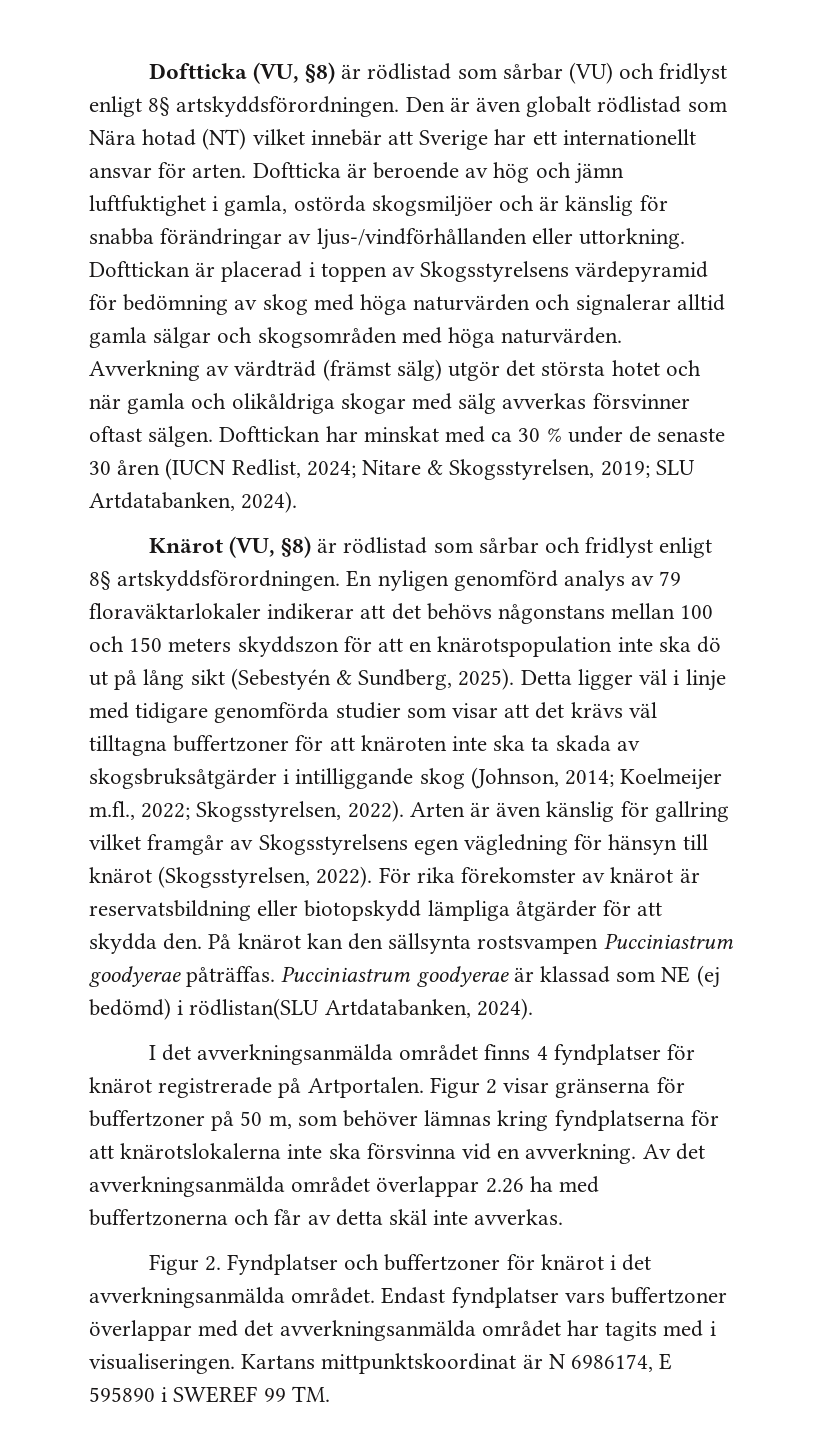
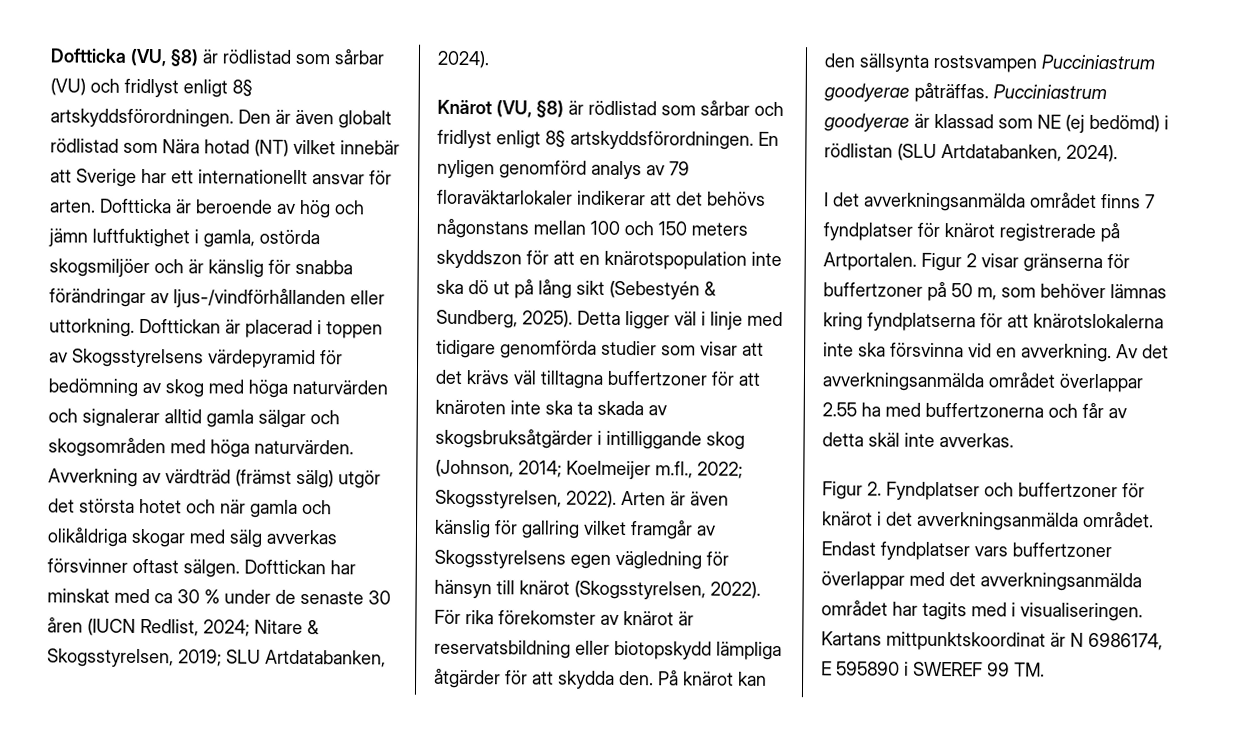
[189,998,320,1020] rödlistan(SLU -> [824,143,937,161] rödlistan (SLU
[536,1046,548,1060] 4 -> [1145,194,1155,209] 7
[485,1178,524,1193] 2.26 -> [822,402,857,417] 2.55

